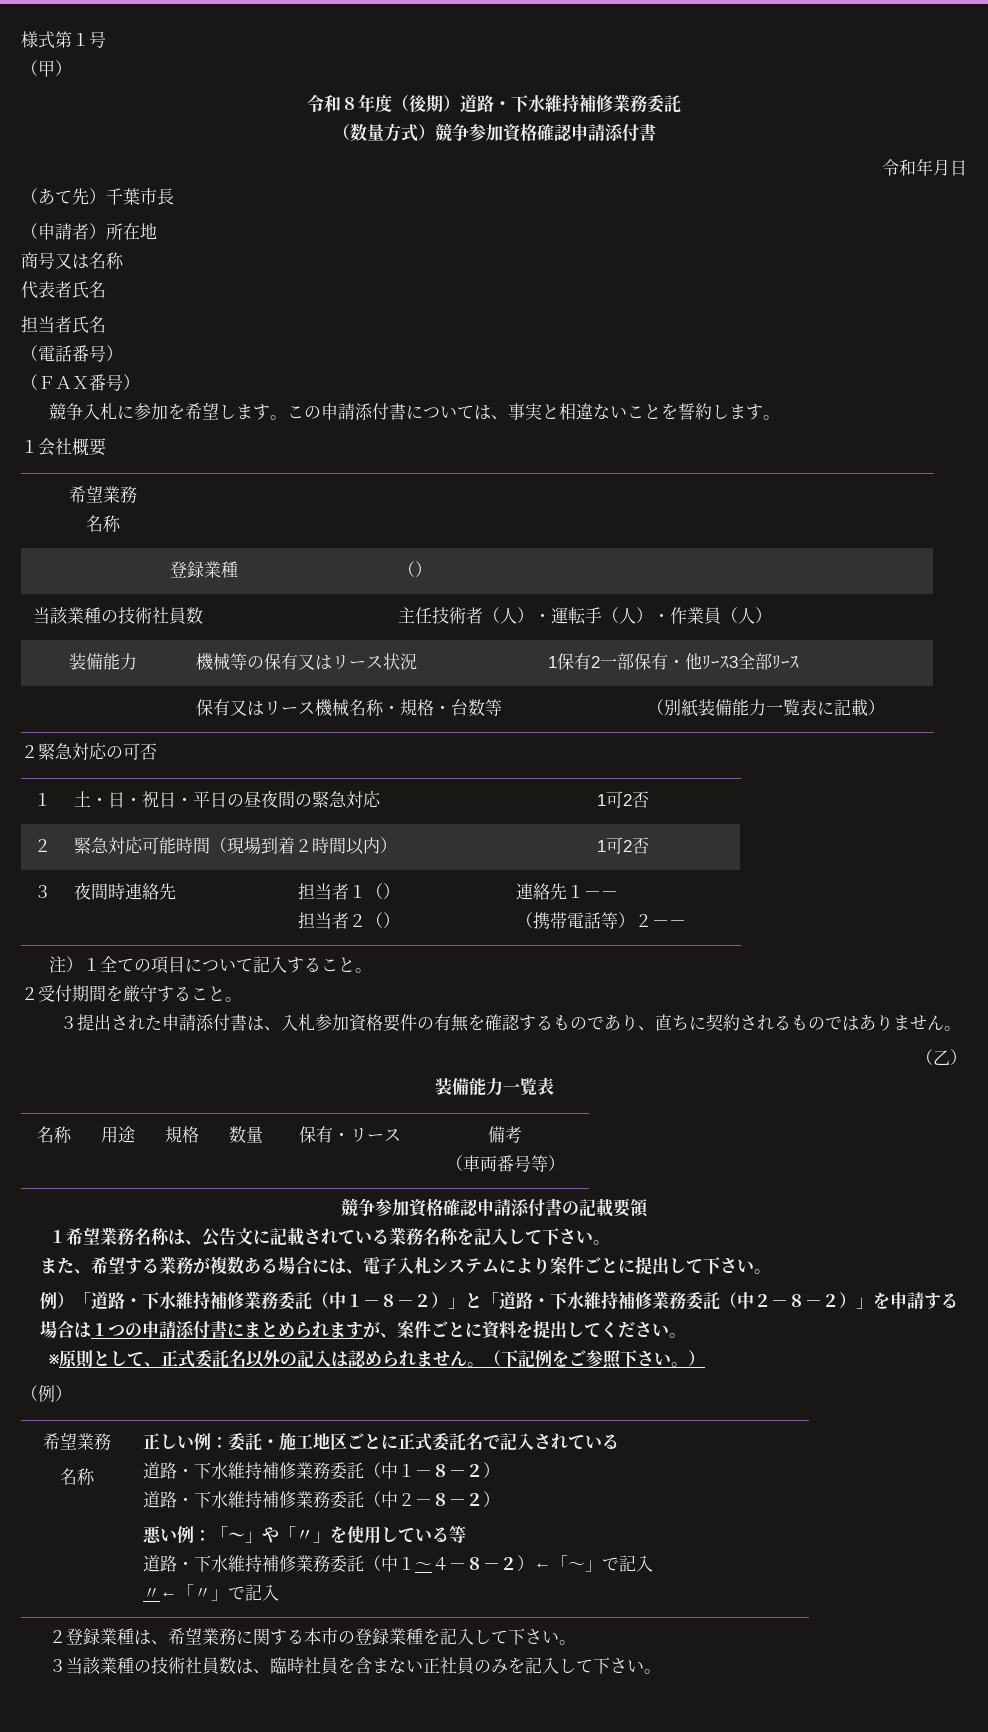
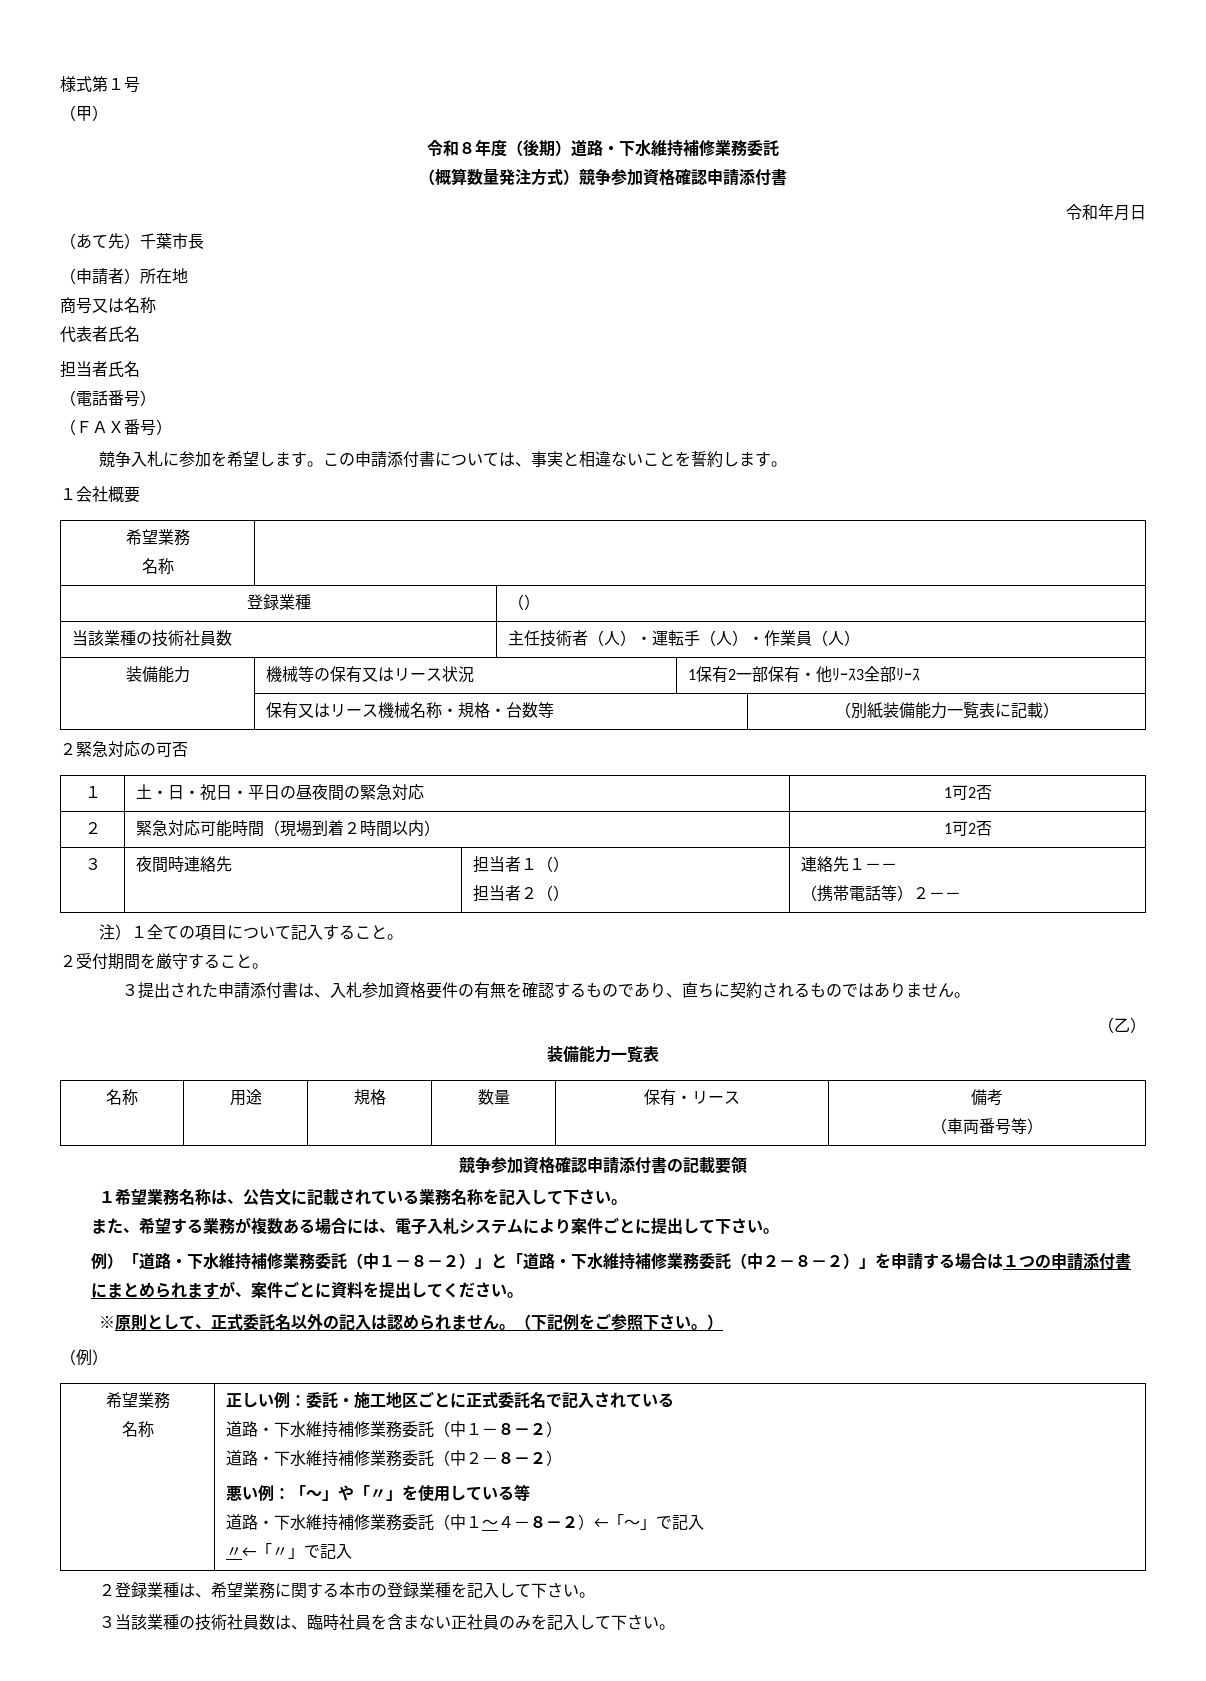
[349,123,384,142] 数量 -> [435,168,531,186] 概算数量発注

